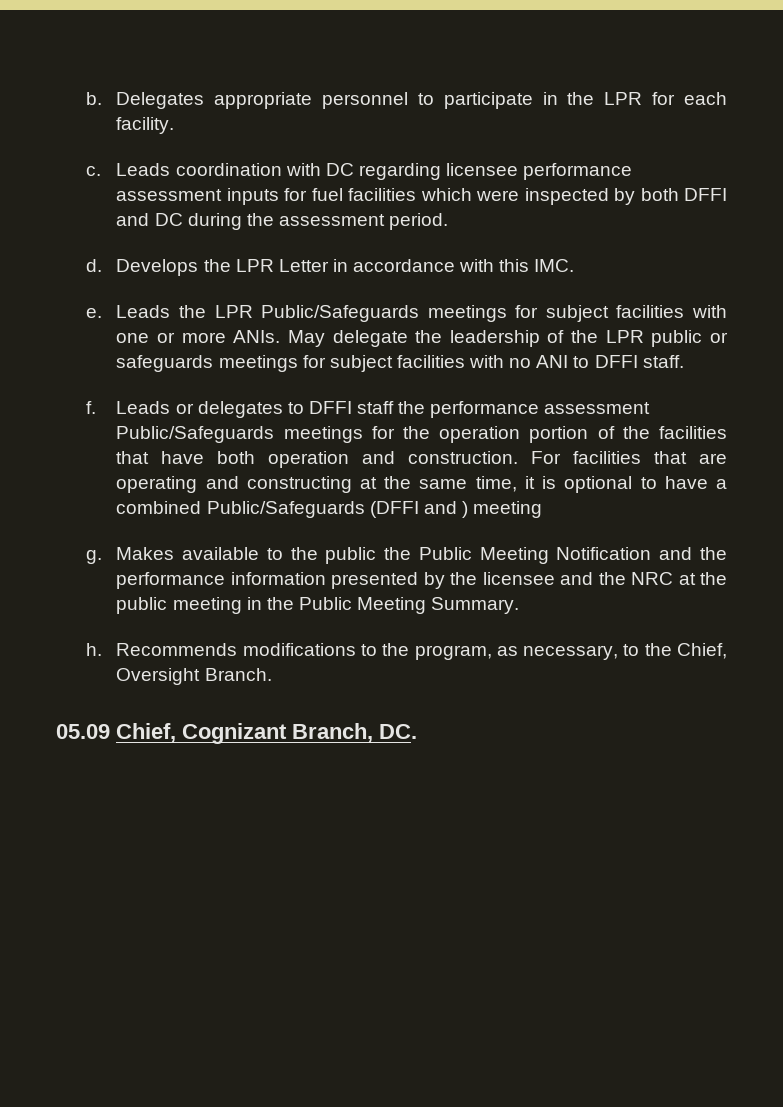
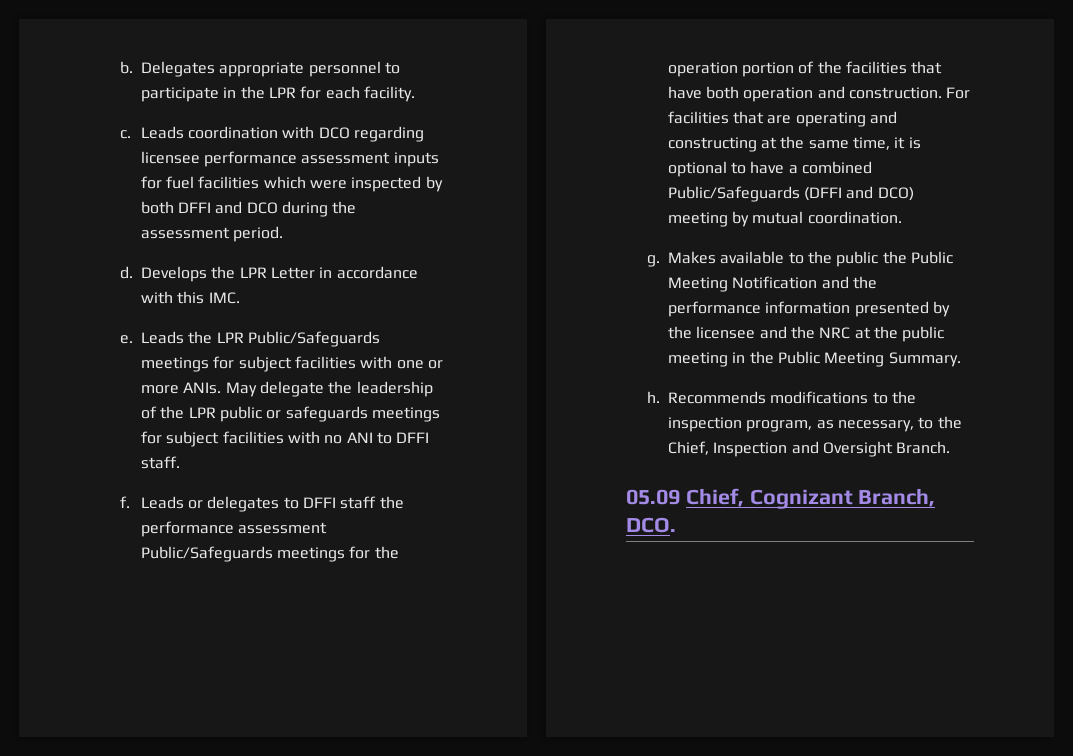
[325,163,354,176] DC -> [318,127,350,139] DCO
[154,213,183,226] DC -> [246,202,278,214] DCO
[461,501,543,518] ) meeting -> [877,187,914,201] [667,211,902,227] DCO) meeting by mutual coordination.
(410, 649) none -> [667,417,742,432] inspection
(728, 651) none -> [713,441,819,457] Inspection and
[379,724,417,739] DC. -> [626,517,676,533] DCO.

